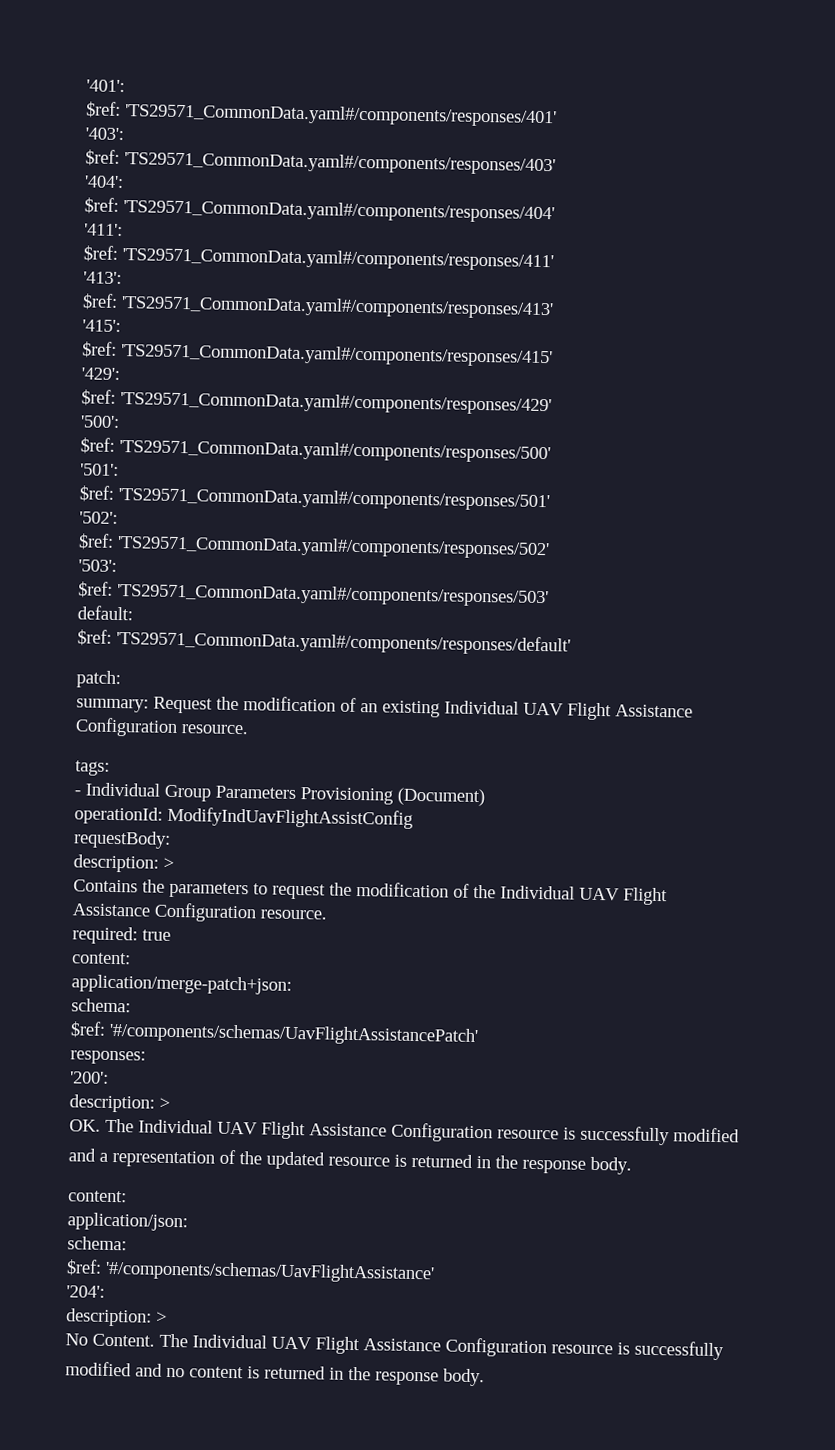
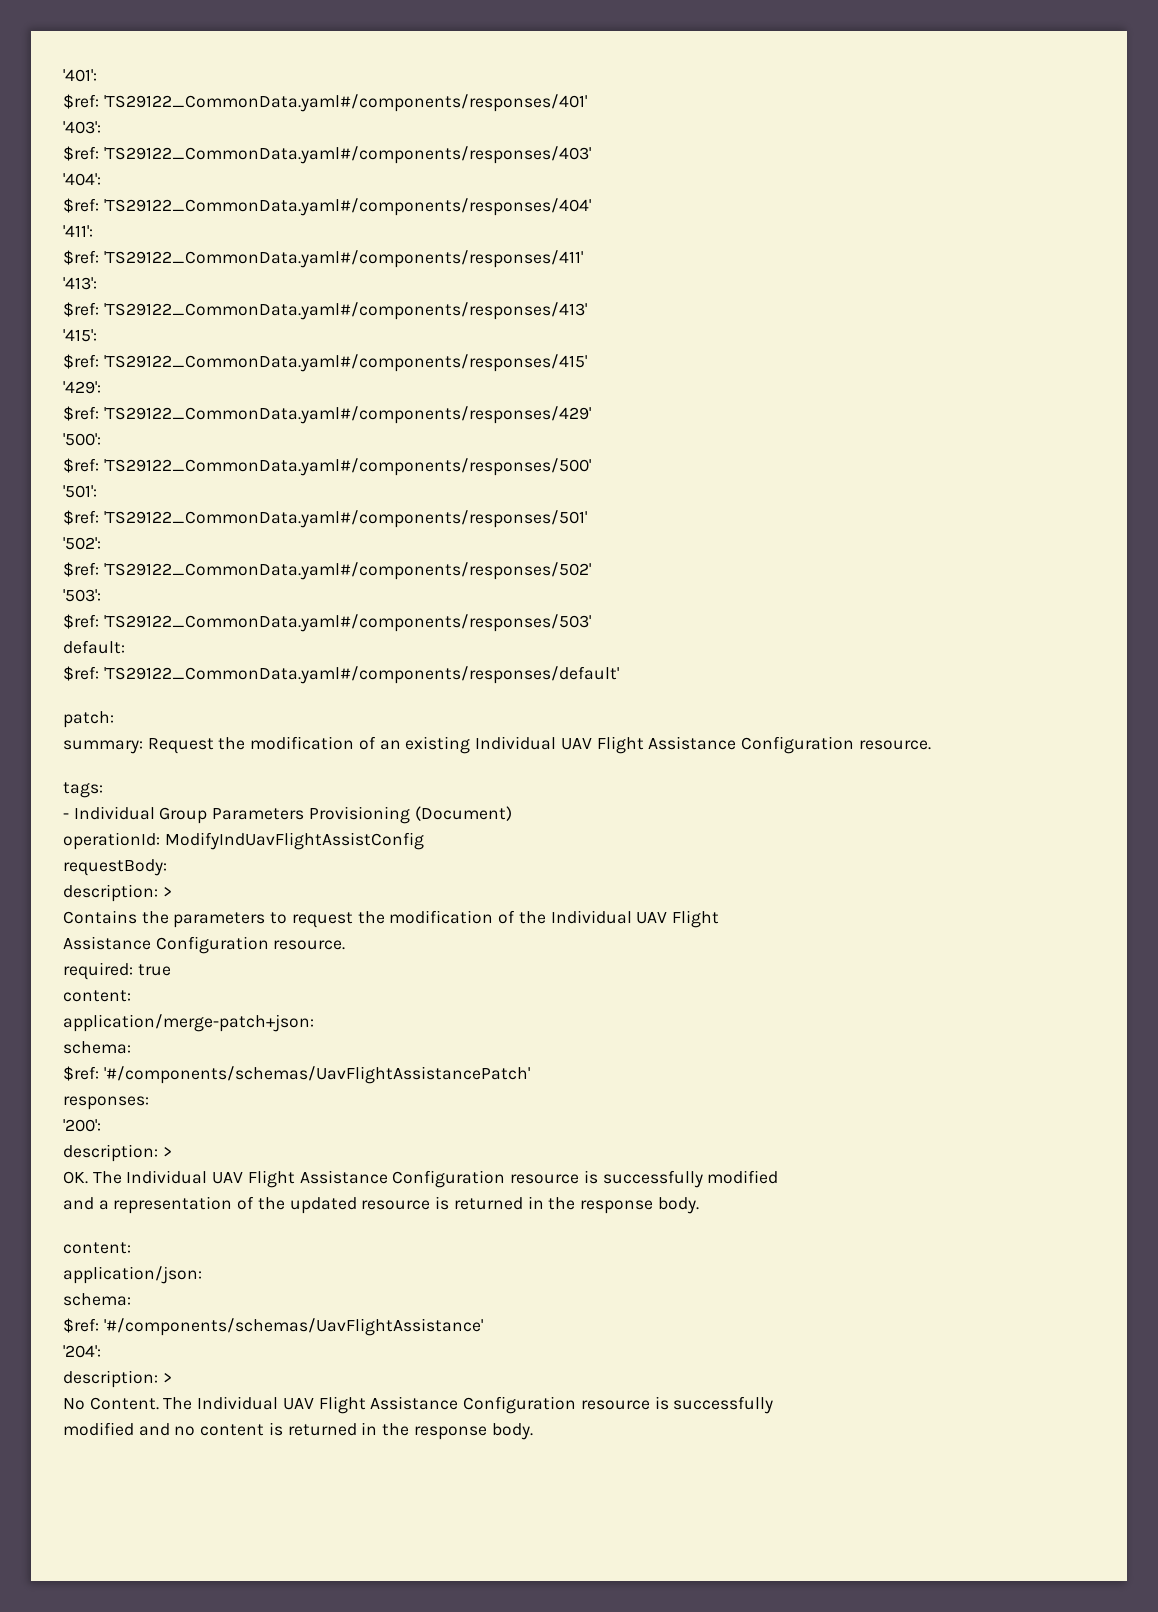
[124,103,557,128] 'TS29571_CommonData.yaml#/components/responses/401' -> [103,94,587,112] 'TS29122_CommonData.yaml#/components/responses/401'
[124,151,556,176] 'TS29571_CommonData.yaml#/components/responses/403' -> [103,146,591,164] 'TS29122_CommonData.yaml#/components/responses/403'
[123,199,555,224] 'TS29571_CommonData.yaml#/components/responses/404' -> [103,198,591,216] 'TS29122_CommonData.yaml#/components/responses/404'
[122,247,554,272] 'TS29571_CommonData.yaml#/components/responses/411' -> [103,250,583,268] 'TS29122_CommonData.yaml#/components/responses/411'
[121,295,554,320] 'TS29571_CommonData.yaml#/components/responses/413' -> [103,302,587,320] 'TS29122_CommonData.yaml#/components/responses/413'
[121,343,553,368] 'TS29571_CommonData.yaml#/components/responses/415' -> [103,354,587,372] 'TS29122_CommonData.yaml#/components/responses/415'
[120,391,552,416] 'TS29571_CommonData.yaml#/components/responses/429' -> [103,406,591,424] 'TS29122_CommonData.yaml#/components/responses/429'
[119,439,551,464] 'TS29571_CommonData.yaml#/components/responses/500' -> [103,458,591,476] 'TS29122_CommonData.yaml#/components/responses/500'
[118,487,550,512] 'TS29571_CommonData.yaml#/components/responses/501' -> [103,510,587,528] 'TS29122_CommonData.yaml#/components/responses/501'
[117,535,550,560] 'TS29571_CommonData.yaml#/components/responses/502' -> [103,562,591,580] 'TS29122_CommonData.yaml#/components/responses/502'
[117,583,549,608] 'TS29571_CommonData.yaml#/components/responses/503' -> [103,614,591,632] 'TS29122_CommonData.yaml#/components/responses/503'
[116,629,571,656] 'TS29571_CommonData.yaml#/components/responses/default' -> [103,666,619,684] 'TS29122_CommonData.yaml#/components/responses/default'

